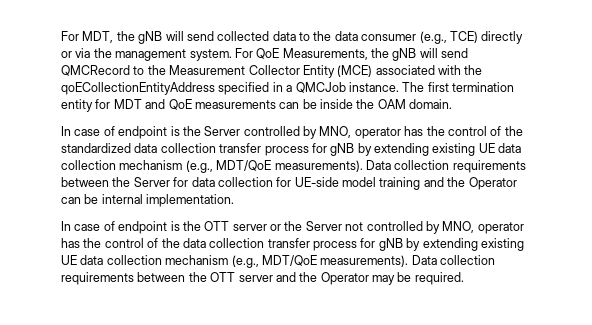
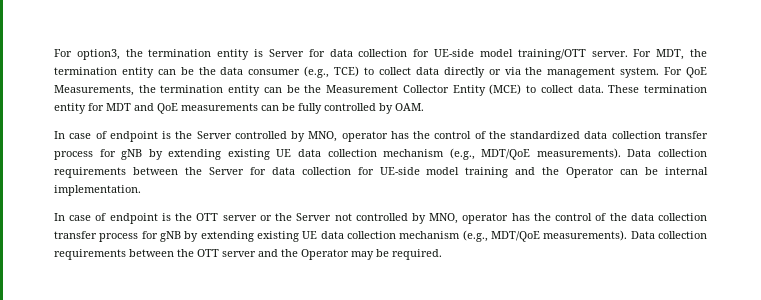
[61,31,310,44] For MDT, the gNB will send collected data to -> [54,49,708,60] [54,67,194,78] For option3, the termination entity is Server for data collection for UE-side model training/OTT server. For MDT, the termination entity can be
(478, 37) none -> [364,67,439,75] to collect data
[392,48,469,61] [61,65,145,76] gNB will send QMCRecord to -> [160,85,300,96] termination entity can be
[375,65,483,75] [61,82,449,95] associated with the qoECollectionEntityAddress specified in a QMCJob instance. The first -> [526,85,640,93] to collect data. These
[320,99,453,109] inside the OAM domain. -> [298,103,424,114] fully controlled by OAM.

